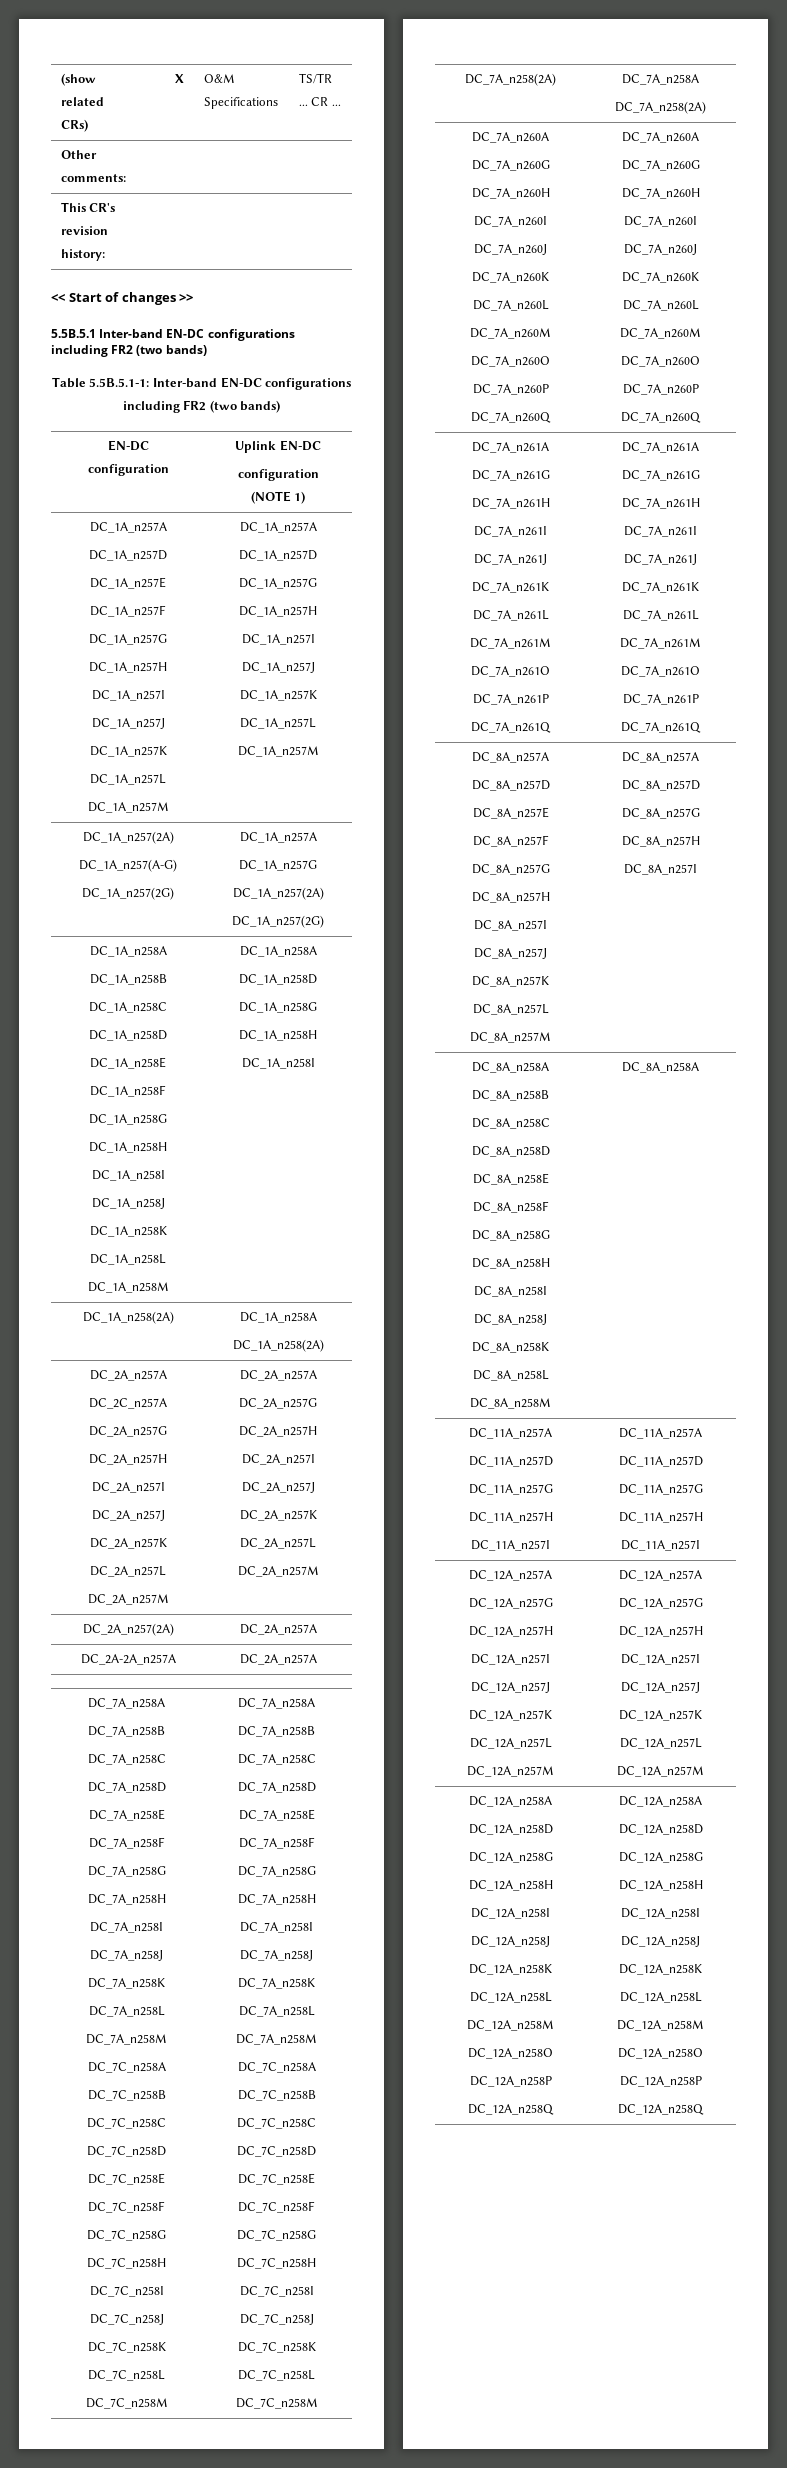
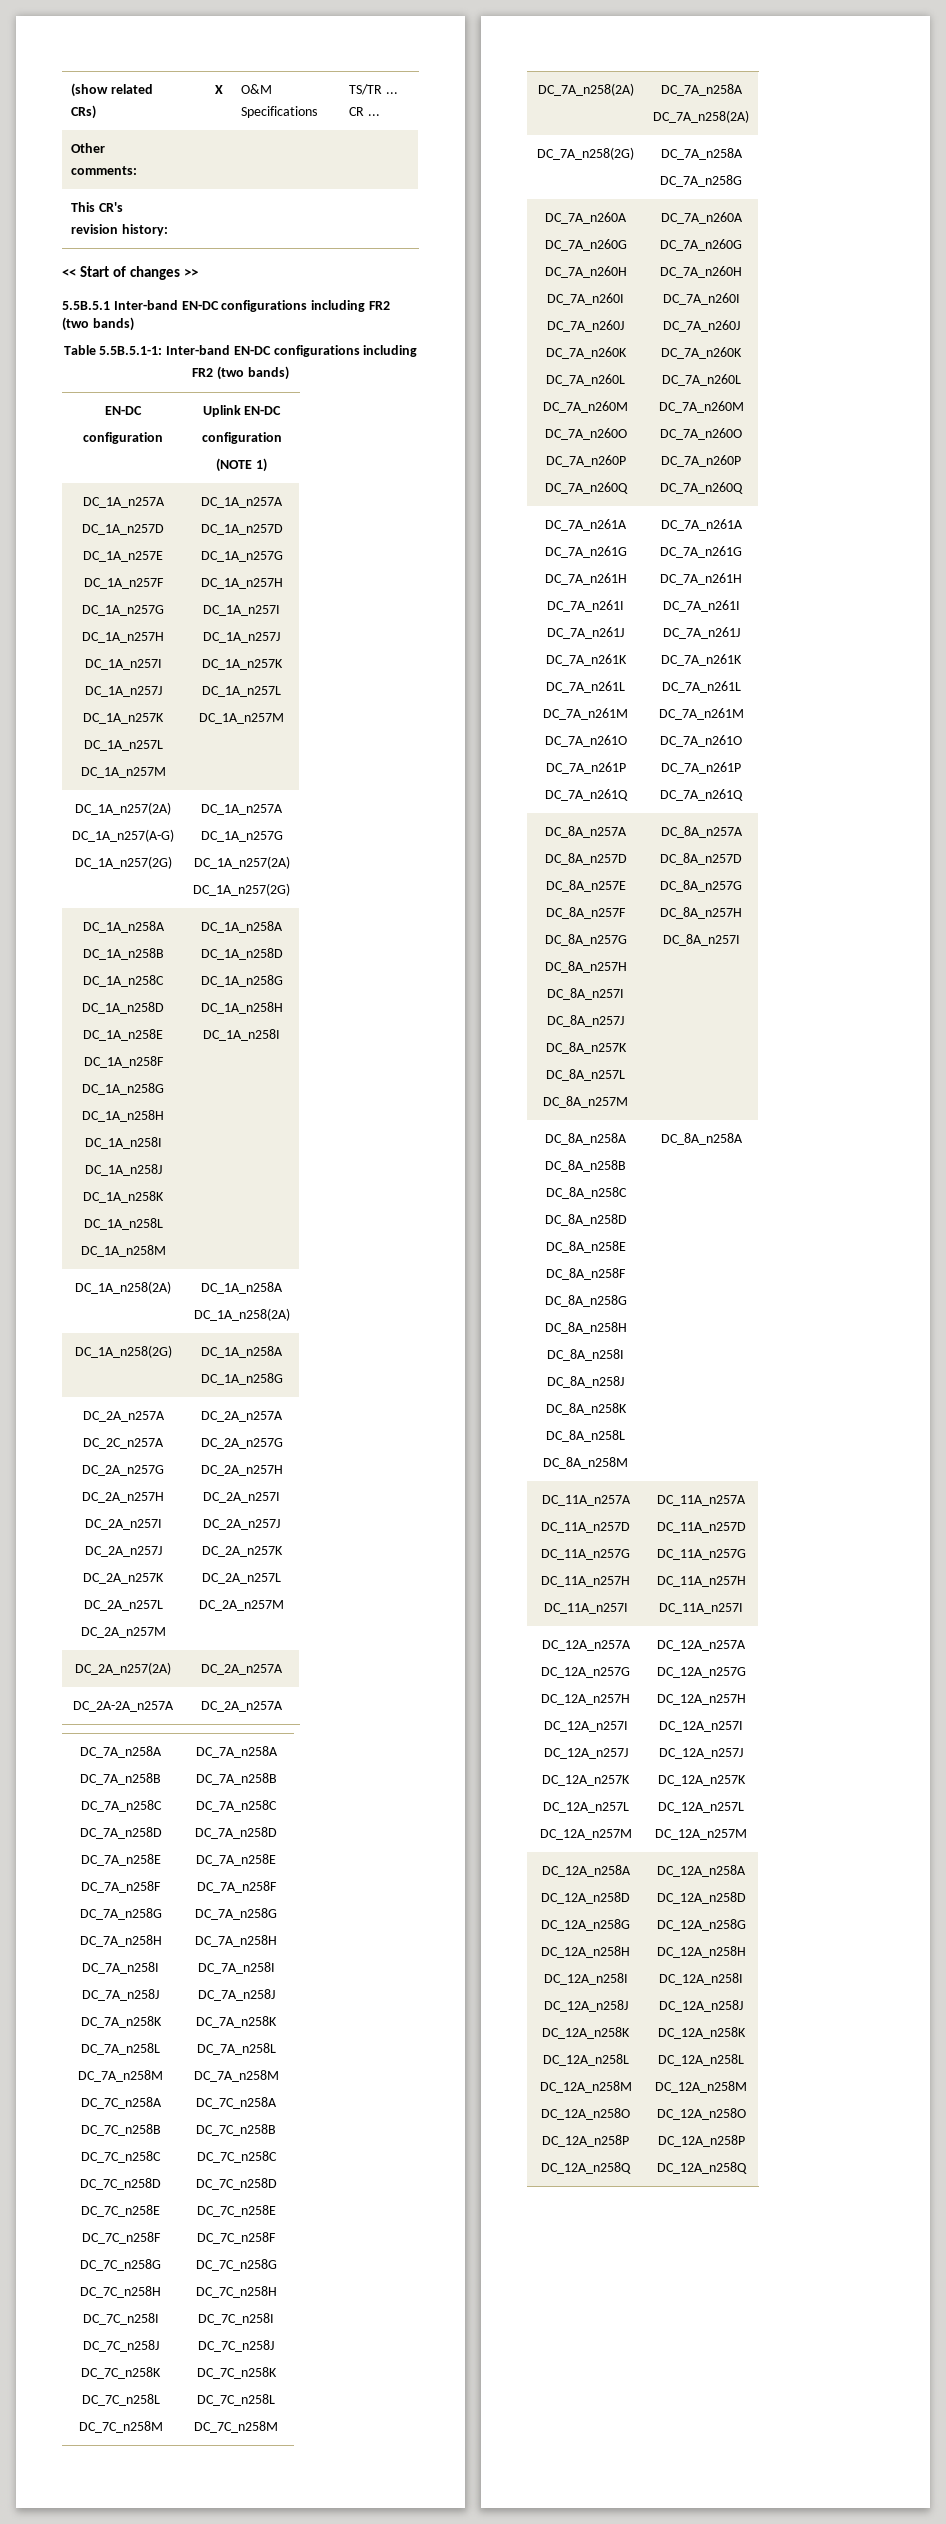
(324, 1345) none -> [74,1345,172,1358] [201,1346,283,1358] [200,1373,283,1385] // DC_1A_n258(2G) | DC_1A_n258A // DC_1A_n258G
(706, 107) none -> [537,147,634,160] [660,148,743,160] [660,175,742,187] // DC_7A_n258(2G) | DC_7A_n258A // DC_7A_n258G

